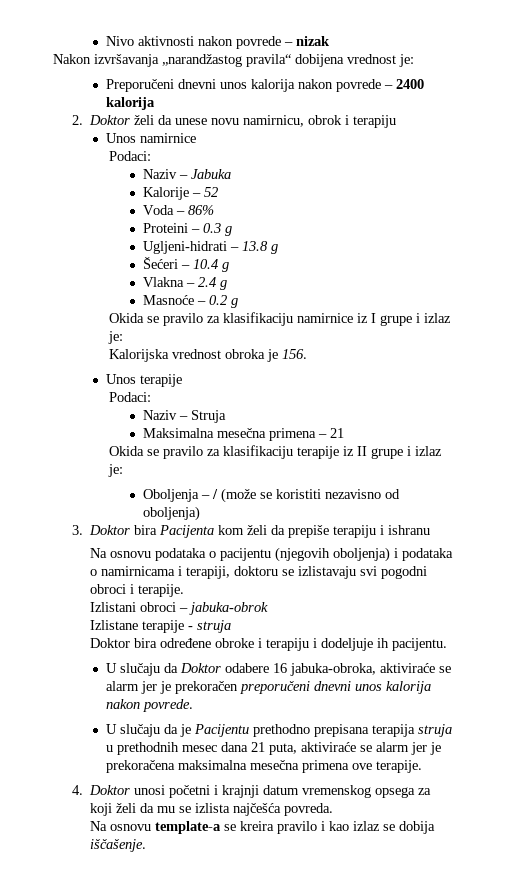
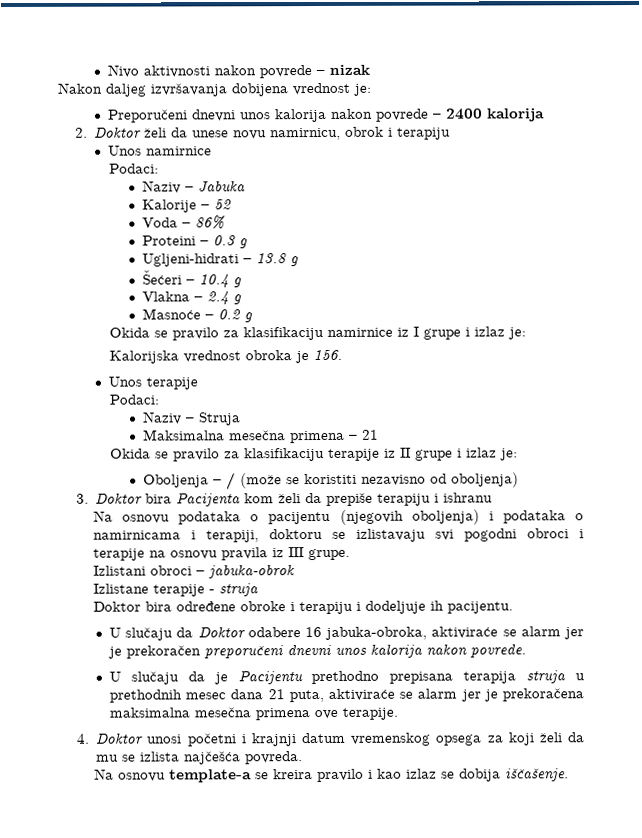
[94,54,291,67] izvršavanja „narandžastog pravila“ -> [105,83,227,97] daljeg izvršavanja
[138,584,185,597] terapije. -> [93,547,351,561] terapije na osnovu pravila iz III grupe.

